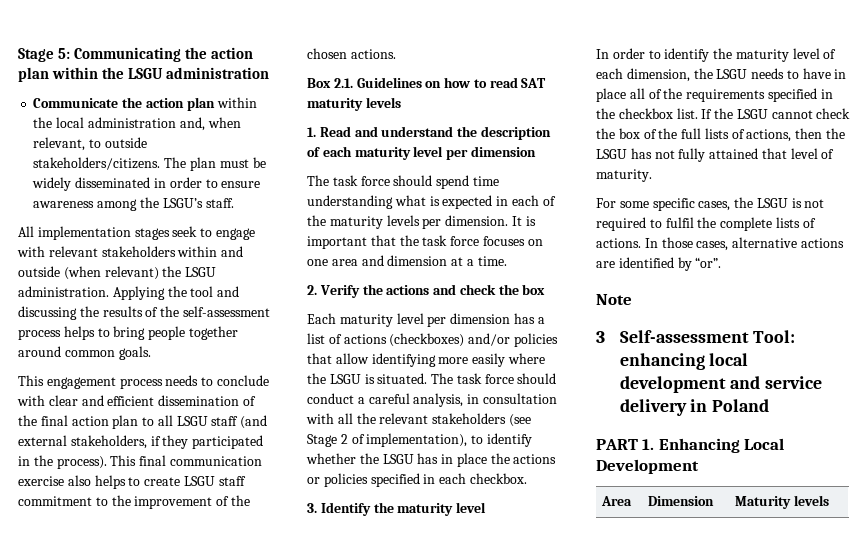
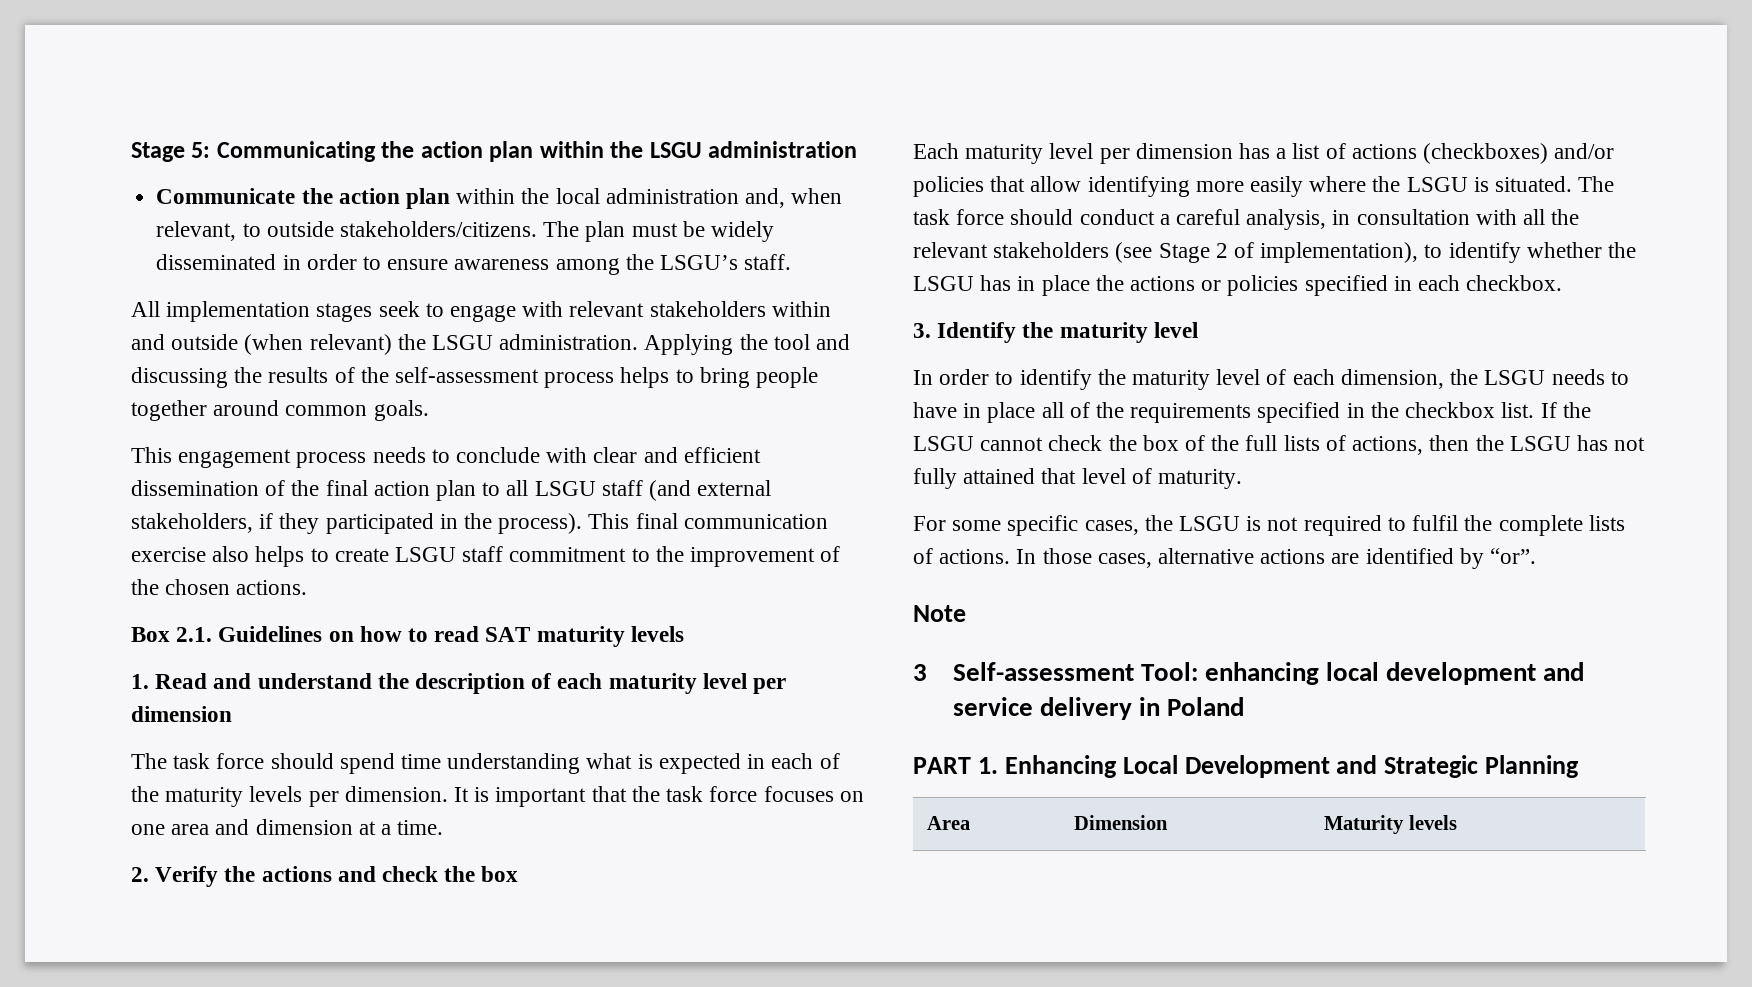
(699, 466) none -> [1336,755,1580,778] and Strategic Planning

